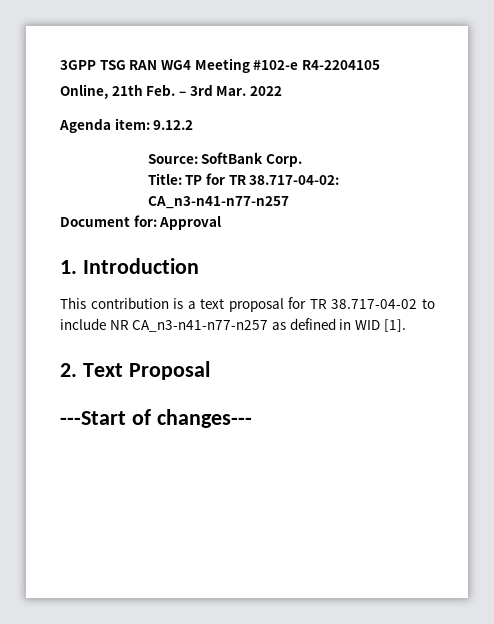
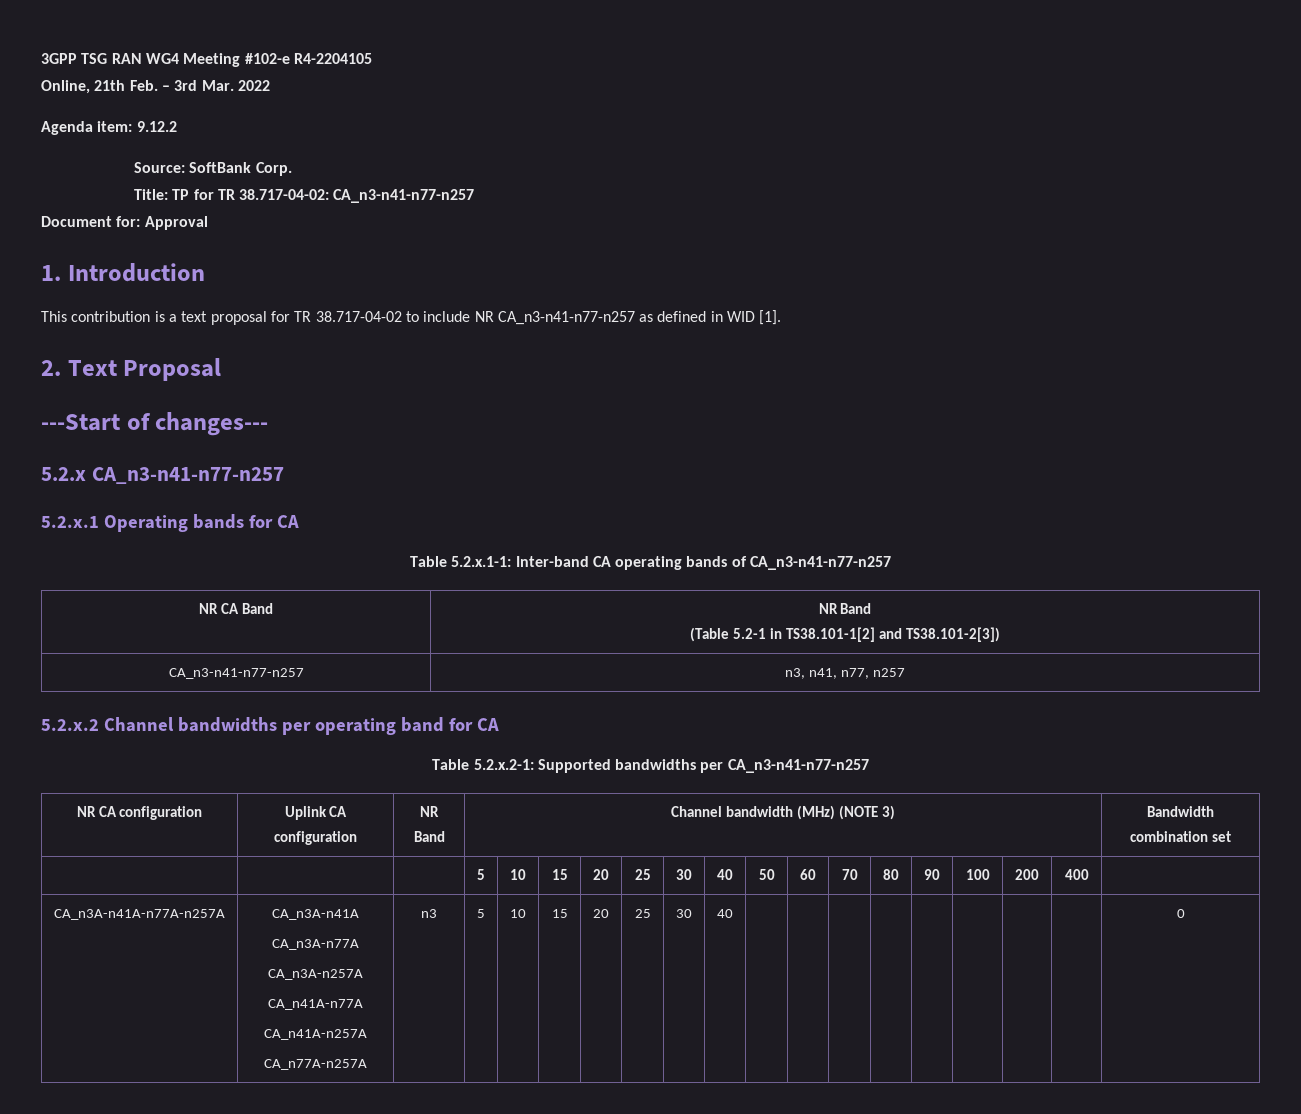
(252, 418) none -> [41,467,284,484] [41,514,299,532] [409,556,892,570] [199,603,273,614] [818,603,872,614] [690,627,1000,642] [168,668,304,679] [785,668,905,679] [41,717,499,735] [432,759,869,773] [76,806,203,820] [284,806,348,820] [274,831,357,845] [420,806,439,817] [413,831,445,842] [671,805,895,820] [1147,806,1214,817] [1130,831,1231,842] [477,869,485,880] [510,869,526,880] [551,869,568,880] [593,869,609,880] [634,869,651,880] [676,869,692,880] [717,869,733,880] [758,869,775,880] [800,869,816,880] [841,869,858,880] [883,869,899,880] [924,869,940,880] [965,869,990,880] [1015,869,1039,880] [1064,869,1089,880] [54,909,225,920] [272,909,359,920] [272,939,359,950] [268,969,363,980] [268,999,363,1010] [264,1029,367,1040] [264,1059,367,1070] [421,909,437,918] [477,909,485,918] [510,909,526,918] [551,909,568,918] [593,909,609,918] [634,909,651,918] [676,909,692,918] [717,909,733,918] [1176,909,1185,918] // 5.2.x CA_n3-n41-n77-n257 // 5.2.x.1 Operating bands for CA // Table 5.2.x.1-1: Inter-band CA operating bands of CA_n3-n41-n77-n257 // NR CA Band | NR Band // (Table 5.2-1 in TS38.101-1[2] and TS38.101-2[3]) // CA_n3-n41-n77-n257 | n3, n41, n77, n257 // 5.2.x.2 Channel bandwidths per operating band for CA // Table 5.2.x.2-1: Supported bandwidths per CA_n3-n41-n77-n257 // NR CA configuration | Uplink CA configuration | NR Band | Channel bandwidth (MHz) (NOTE 3) | Bandwidth combination set // | | | 5 | 10 | 15 | 20 | 25 | 30 | 40 | 50 | 60 | 70 | 80 | 90 | 100 | 200 | 400 | // CA_n3A-n41A-n77A-n257A | CA_n3A-n41A // CA_n3A-n77A // CA_n3A-n257A // CA_n41A-n77A // CA_n41A-n257A // CA_n77A-n257A | n3 | 5 | 10 | 15 | 20 | 25 | 30 | 40 | | | | | | | | | 0

